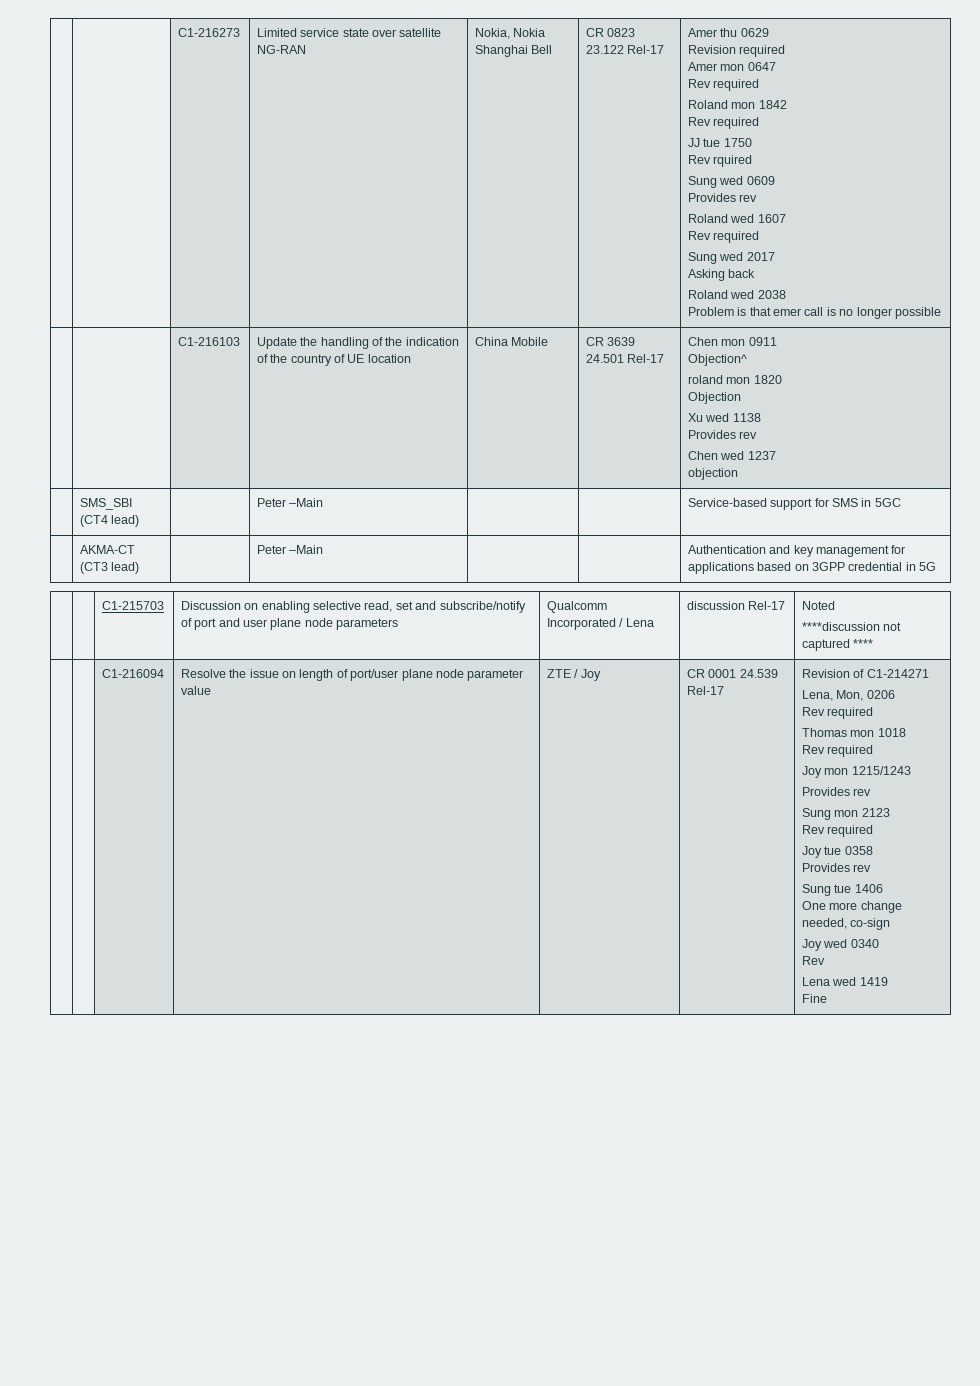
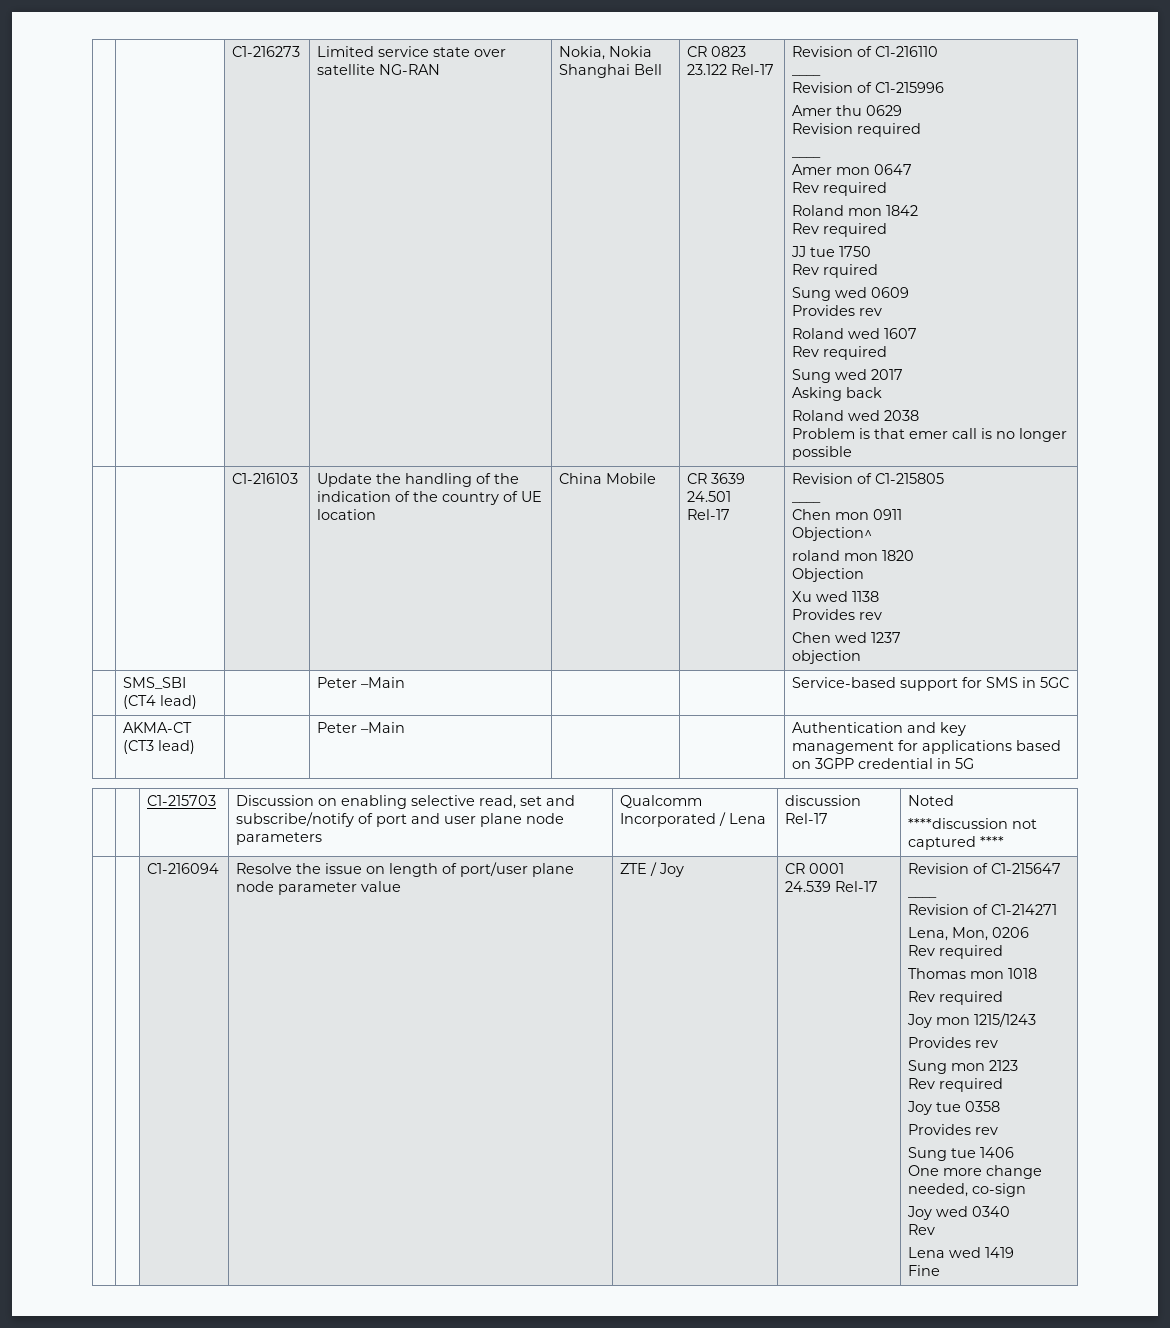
(665, 49) none -> [792,46,939,57] [792,75,822,76] [792,82,945,93] Revision of C1-216110 // ____ // Revision of C1-215996 //
(786, 51) none -> [792,157,822,158] // ____
(665, 358) none -> [792,473,945,484] [792,502,822,503] Revision of C1-215805 // ____ //
(865, 673) none -> [991,863,1062,874] [908,897,938,898] [908,904,989,915] C1-215647 // ____ // Revision of

